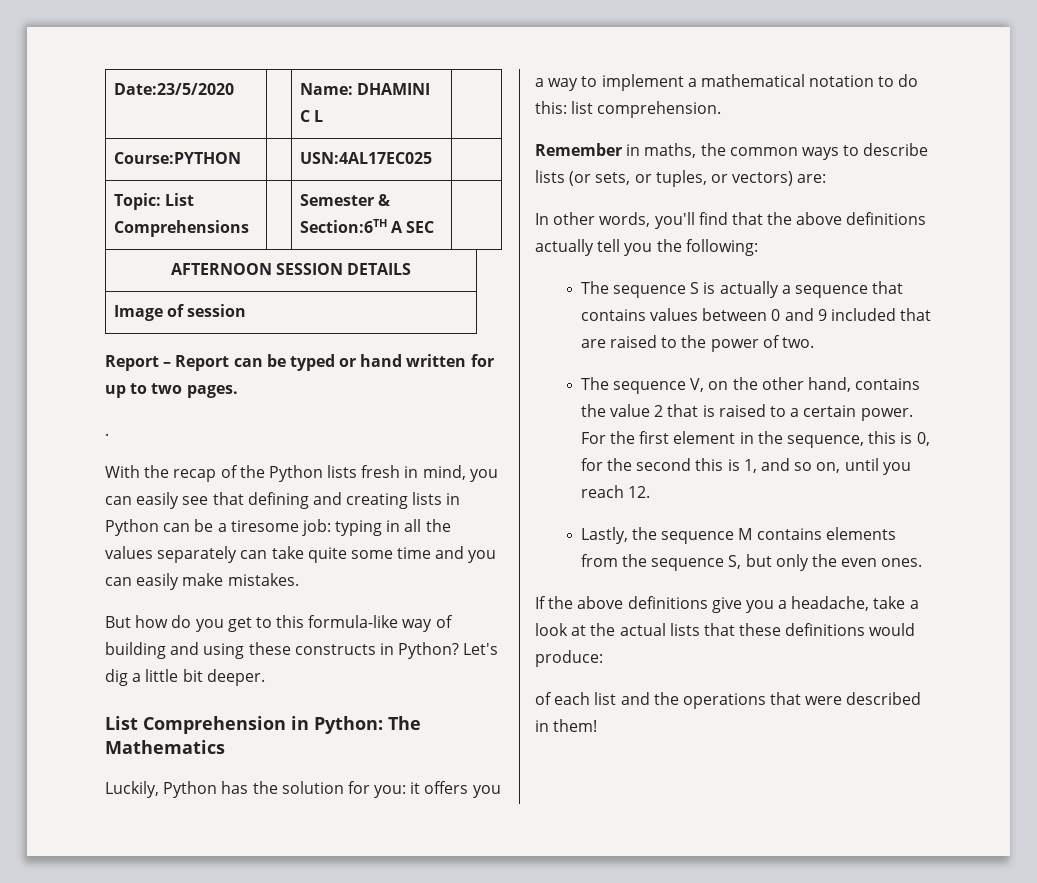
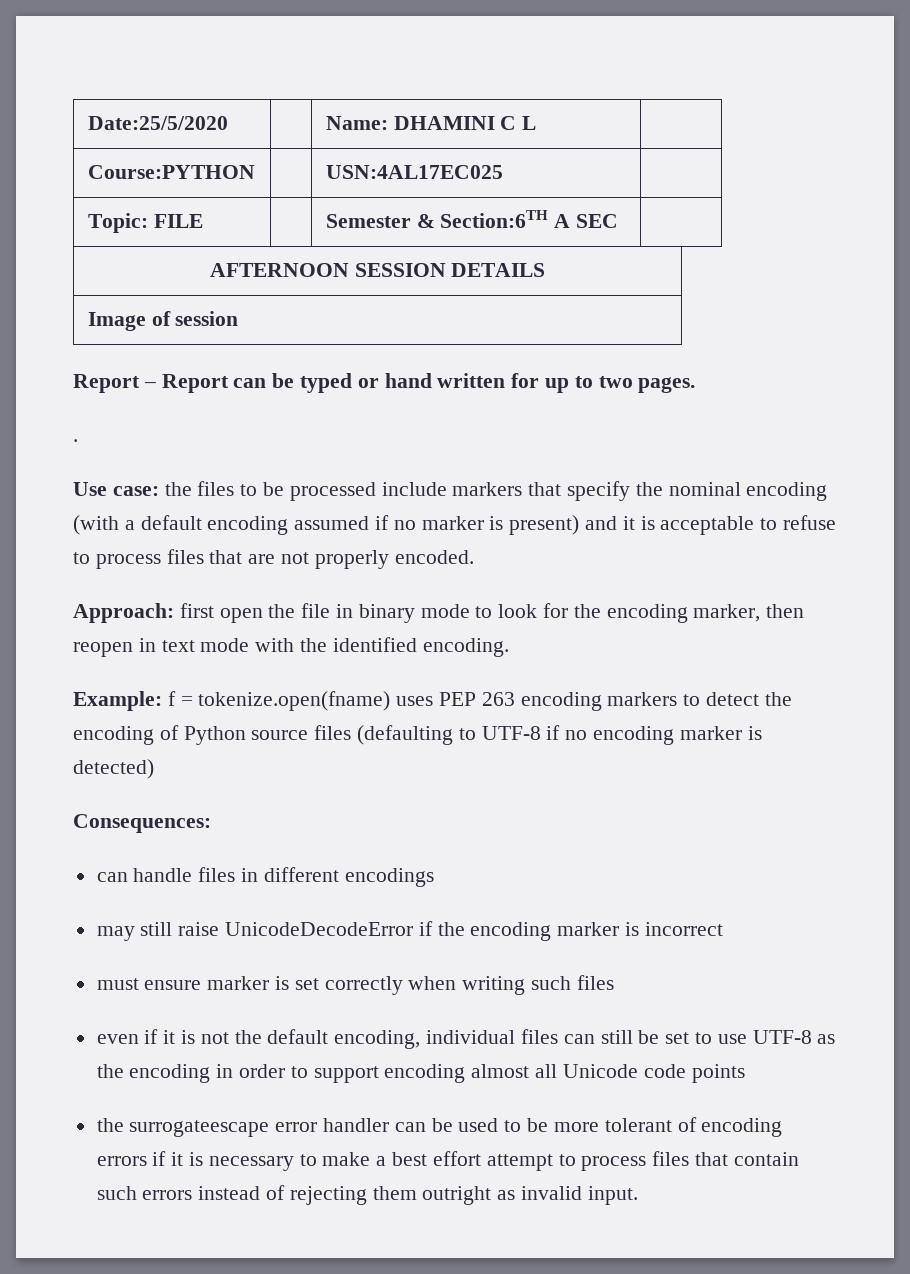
[113,83,234,95] Date:23/5/2020 -> [87,116,228,130] Date:25/5/2020
[164,193,194,206] [113,220,249,237] List Comprehensions -> [153,214,203,228] FILE
[105,465,498,482] [105,492,461,509] [105,519,451,536] [105,546,497,563] [105,573,299,590] [105,615,453,632] [105,642,499,659] [105,669,265,686] [105,716,421,734] [105,740,225,754] [105,781,501,798] [535,74,919,91] [535,101,722,118] [535,143,929,160] [535,170,827,187] [535,212,927,229] [535,239,758,256] [580,281,904,298] [580,308,932,321] [580,335,815,352] [580,377,921,394] [580,404,913,421] [580,431,930,448] [580,458,911,475] [580,485,651,498] [580,527,896,544] [580,554,923,571] [535,596,919,613] [535,623,916,636] [535,650,603,667] [535,692,922,709] [535,719,598,732] With the recap of the Python lists fresh in mind, you can easily see that defining and creating lists in Python can be a tiresome job: typing in all the values separately can take quite some time and you can easily make mistakes. // But how do you get to this formula-like way of building and using these constructs in Python? Let's dig a little bit deeper. // List Comprehension in Python: The Mathematics // Luckily, Python has the solution for you: it offers you a way to implement a mathematical notation to do this: list comprehension. // Remember in maths, the common ways to describe lists (or sets, or tuples, or vectors) are: // In other words, you'll find that the above definitions actually tell you the following: // The sequence S is actually a sequence that contains values between 0 and 9 included that are raised to the power of two. // The sequence V, on the other hand, contains the value 2 that is raised to a certain power. For the first element in the sequence, this is 0, for the second this is 1, and so on, until you reach 12. // Lastly, the sequence M contains elements from the sequence S, but only the even ones. // If the above definitions give you a headache, take a look at the actual lists that these definitions would produce: // of each list and the operations that were described in them! -> [73,481,828,501] [73,515,837,535] [73,549,474,569] [73,603,805,623] [73,637,509,657] [73,691,792,711] [73,725,762,745] [73,759,154,779] [73,814,211,833] [96,867,434,887] [96,921,723,941] [96,975,614,995] [96,1029,836,1049] [96,1064,745,1083] [96,1117,783,1137] [96,1151,799,1171] [96,1185,638,1205] Use case: the files to be processed include markers that specify the nominal encoding (with a default encoding assumed if no marker is present) and it is acceptable to refuse to process files that are not properly encoded. // Approach: first open the file in binary mode to look for the encoding marker, then reopen in text mode with the identified encoding. // Example: f = tokenize.open(fname) uses PEP 263 encoding markers to detect the encoding of Python source files (defaulting to UTF-8 if no encoding marker is detected) // Consequences: // can handle files in different encodings // may still raise UnicodeDecodeError if the encoding marker is incorrect // must ensure marker is set correctly when writing such files // even if it is not the default encoding, individual files can still be set to use UTF-8 as the encoding in order to support encoding almost all Unicode code points // the surrogateescape error handler can be used to be more tolerant of encoding errors if it is necessary to make a best effort attempt to process files that contain such errors instead of rejecting them outright as invalid input.

